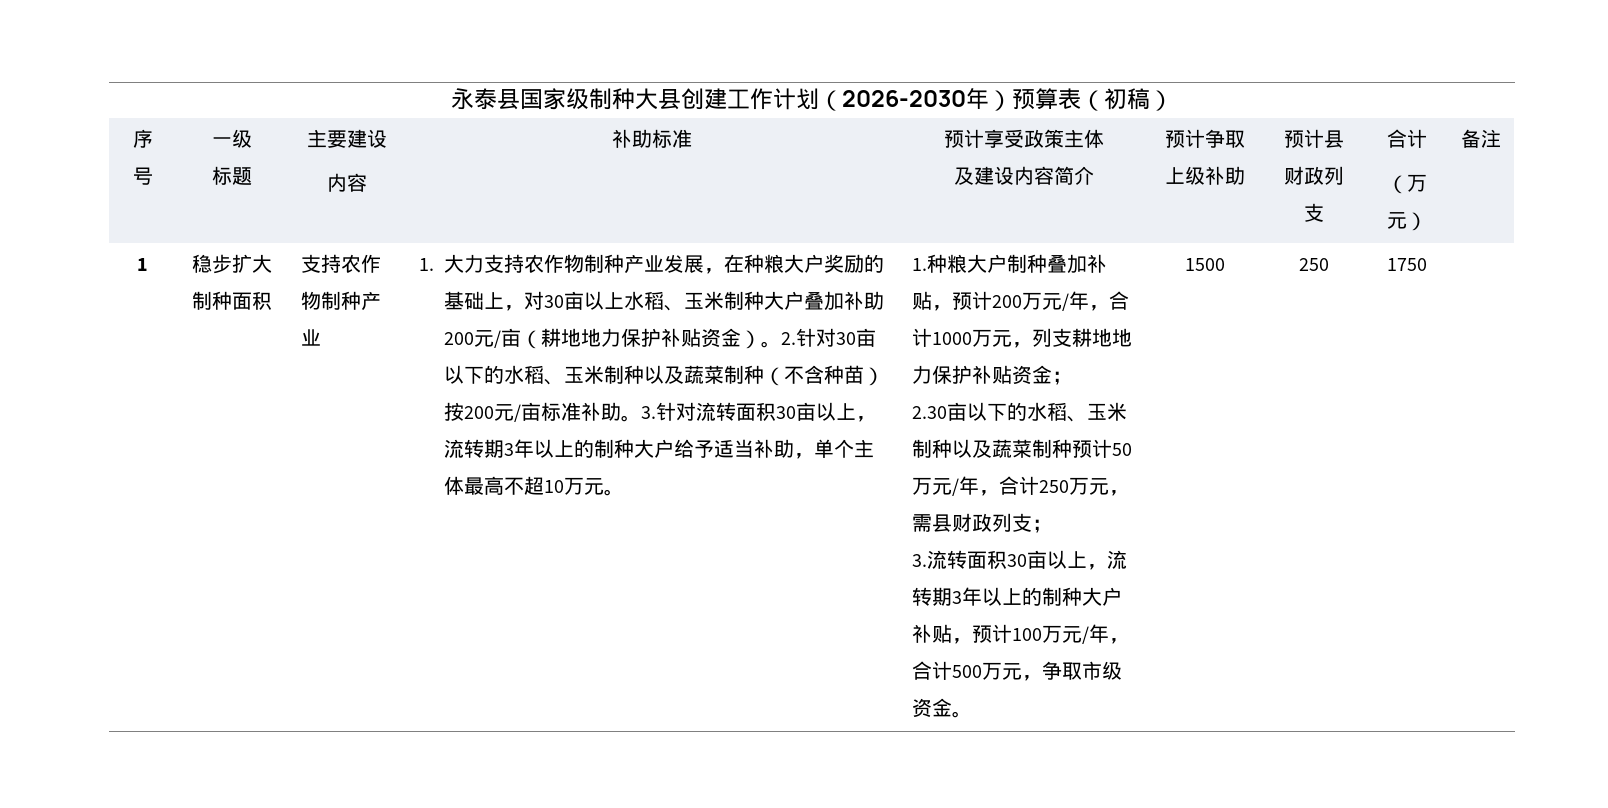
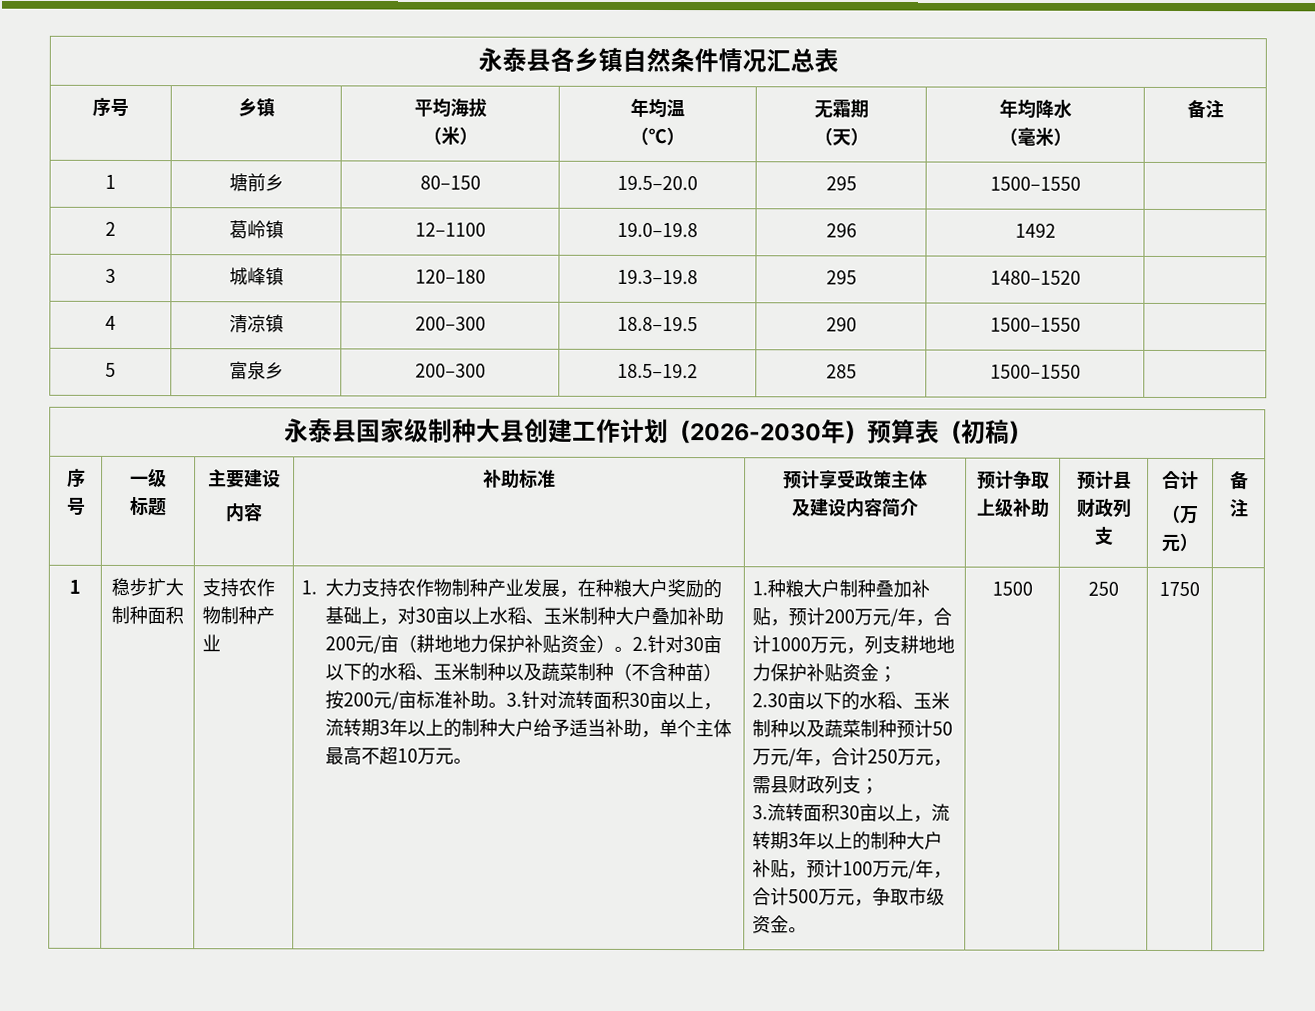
[451,88,520,110] 永泰县 -> [477,47,839,73] [92,97,129,117] [237,97,275,117] [413,98,487,118] [422,126,478,145] [630,97,685,119] [630,126,685,146] [813,99,869,119] [813,127,869,146] [998,98,1072,119] [998,127,1072,146] [1186,100,1224,119] [105,174,116,189] [228,173,284,192] [419,175,481,190] [617,175,698,191] [825,176,857,191] [989,176,1081,191] [105,221,116,236] [228,220,284,240] [414,222,486,237] [617,222,698,238] [825,223,857,238] [1014,223,1056,238] [105,268,116,283] [228,267,284,286] [414,269,486,284] [617,269,698,285] [825,270,857,285] [989,270,1081,285] [105,315,116,330] [228,314,284,334] [414,316,486,331] [617,316,698,332] [825,317,857,332] [989,317,1081,332] [105,362,116,377] [228,361,284,380] [414,363,486,378] [617,363,698,379] [825,364,857,379] [989,364,1081,379] [283,418,357,443] 永泰县各乡镇自然条件情况汇总表 // 序号 | 乡镇 | 平均海拔 // （米） | 年均温 // （℃） | 无霜期 // （天） | 年均降水 // （毫米） | 备注 // 1 | 塘前乡 | 80–150 | 19.5–20.0 | 295 | 1500–1550 | // 2 | 葛岭镇 | 12–1100 | 19.0–19.8 | 296 | 1492 | // 3 | 城峰镇 | 120–180 | 19.3–19.8 | 295 | 1480–1520 | // 4 | 清凉镇 | 200–300 | 18.8–19.5 | 290 | 1500–1550 | // 5 | 富泉乡 | 200–300 | 18.5–19.2 | 285 | 1500–1550 | // 永泰县

